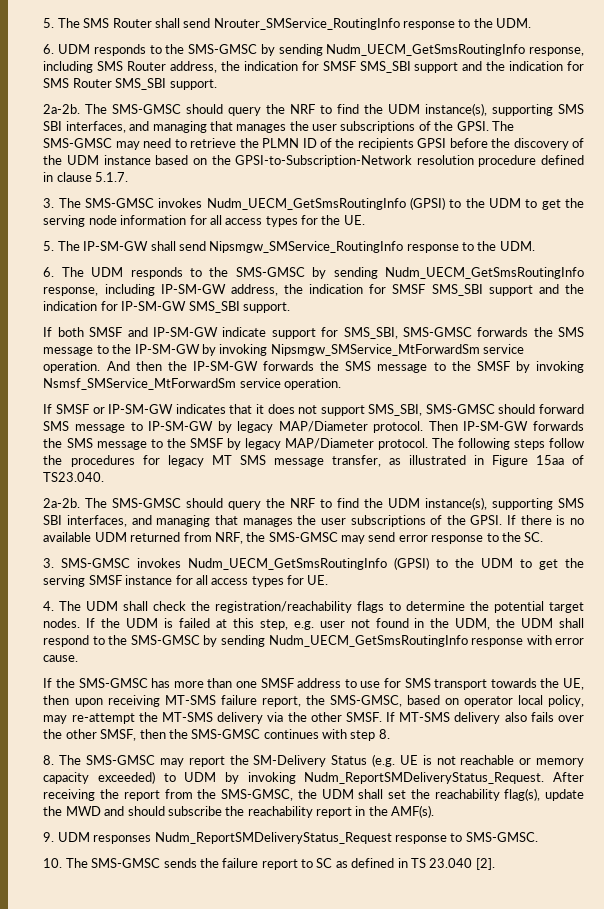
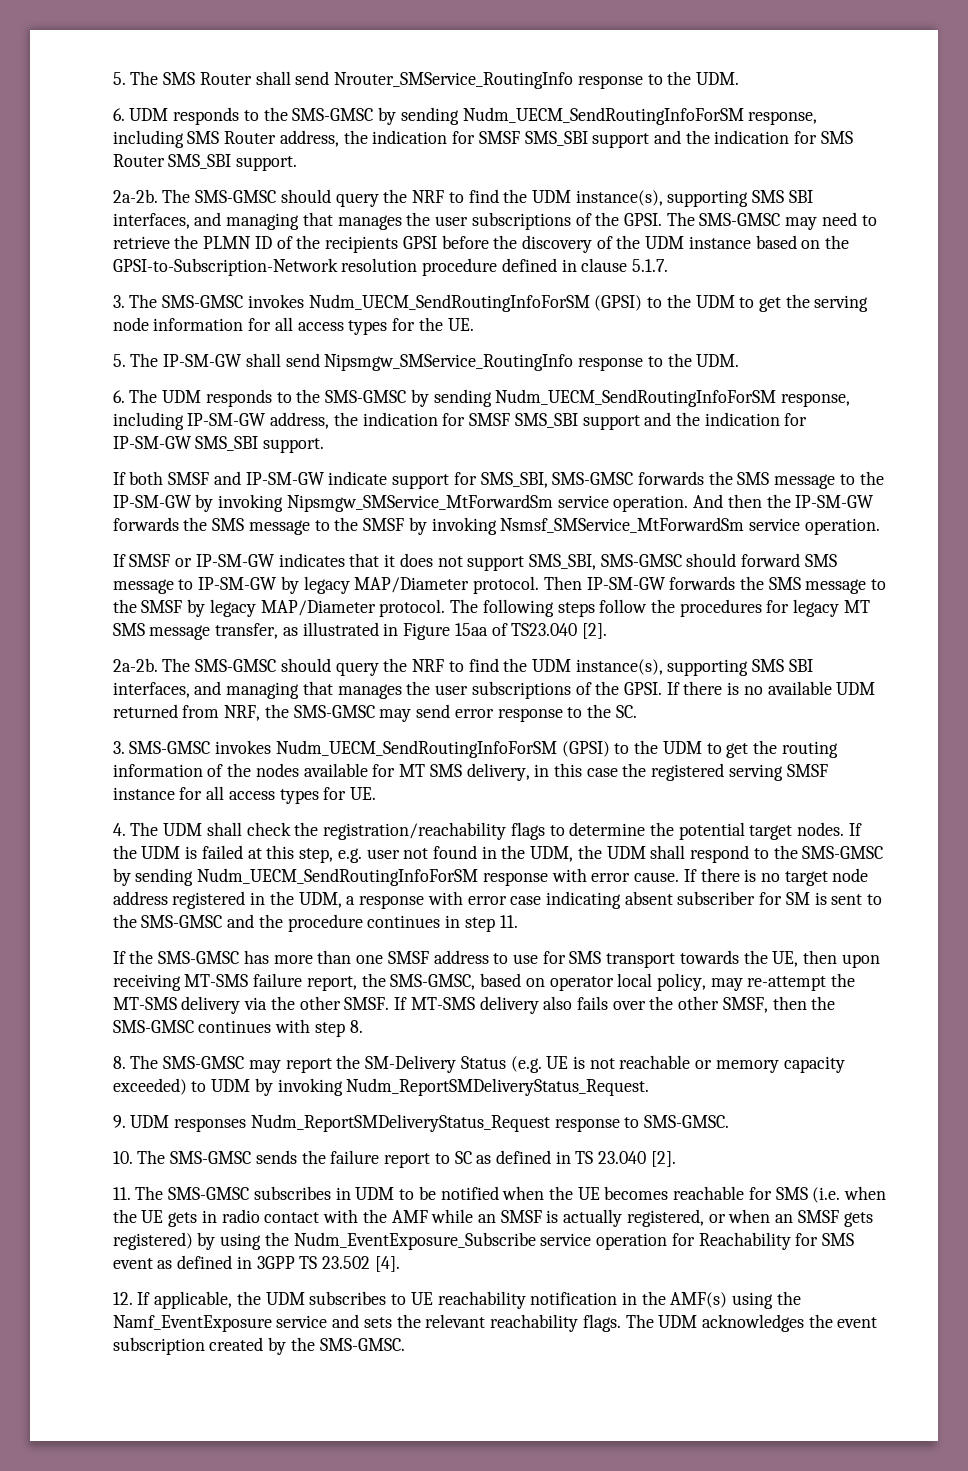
[326,44,526,56] Nudm_UECM_GetSmsRoutingInfo -> [462,107,744,125] Nudm_UECM_SendRoutingInfoForSM
[206,198,406,210] Nudm_UECM_GetSmsRoutingInfo -> [308,294,590,312] Nudm_UECM_SendRoutingInfoForSM
[385,267,584,279] Nudm_UECM_GetSmsRoutingInfo -> [495,389,777,407] Nudm_UECM_SendRoutingInfoForSM
[43,472,105,482] TS23.040. -> [511,623,608,639] TS23.040 [2].
[188,557,584,570] Nudm_UECM_GetSmsRoutingInfo (GPSI) to the UDM to get the -> [275,740,838,758] [112,763,725,781] Nudm_UECM_SendRoutingInfoForSM (GPSI) to the UDM to get the routing information of the nodes available for MT SMS delivery, in this case the registered
[268,635,468,647] Nudm_UECM_GetSmsRoutingInfo -> [197,868,479,886] Nudm_UECM_SendRoutingInfoForSM
(79, 658) none -> [683,868,869,886] [112,891,883,909] [112,914,518,932] If there is no target node address registered in the UDM, a response with error case indicating absent subscriber for SM is sent to the SMS-GMSC and the procedure continues in step 11.
[553,772,584,782] [43,788,584,801] [43,805,435,818] After receiving the report from the SMS-GMSC, the UDM shall set the reachability flag(s), update the MWD and should subscribe the reachability report in the AMF(s). -> (650, 1087) none
(495, 864) none -> [112,1186,887,1203] [112,1209,873,1227] [112,1232,855,1250] [112,1255,400,1272] [112,1291,801,1309] [112,1314,878,1332] [112,1337,405,1355] // 11. The SMS-GMSC subscribes in UDM to be notified when the UE becomes reachable for SMS (i.e. when the UE gets in radio contact with the AMF while an SMSF is actually registered, or when an SMSF gets registered) by using the Nudm_EventExposure_Subscribe service operation for Reachability for SMS event as defined in 3GPP TS 23.502 [4]. // 12. If applicable, the UDM subscribes to UE reachability notification in the AMF(s) using the Namf_EventExposure service and sets the relevant reachability flags. The UDM acknowledges the event subscription created by the SMS-GMSC.

